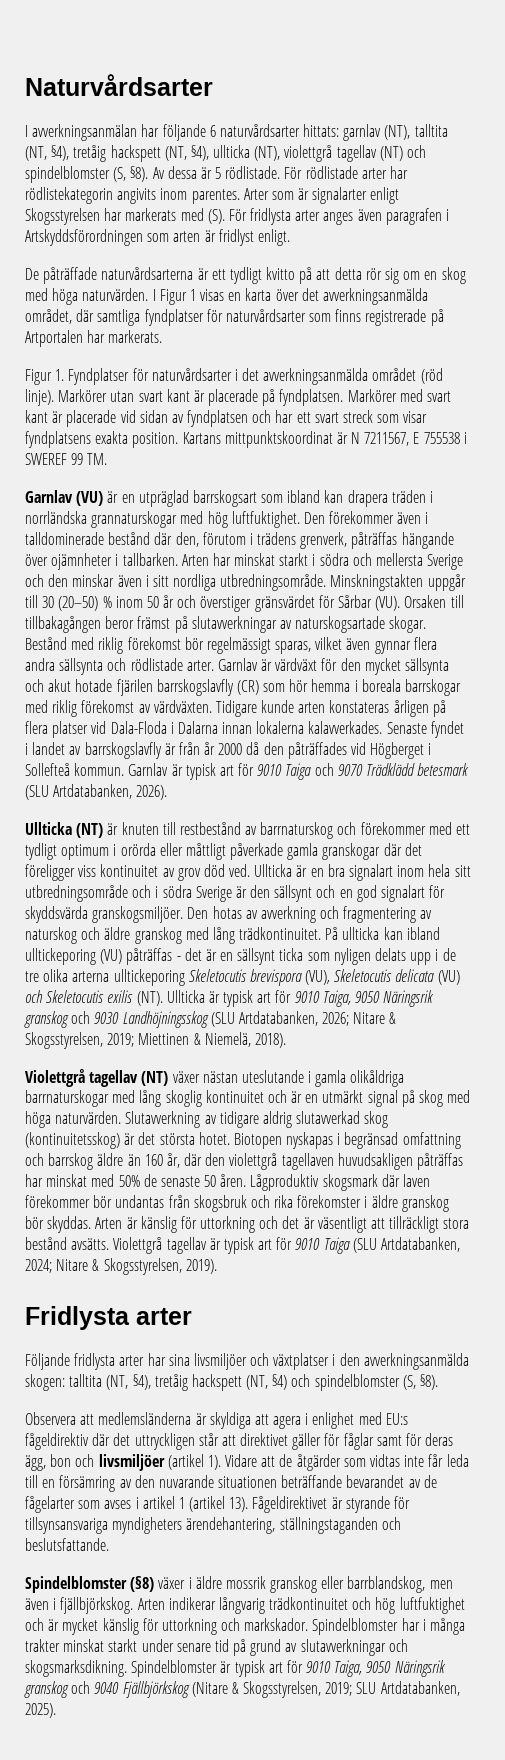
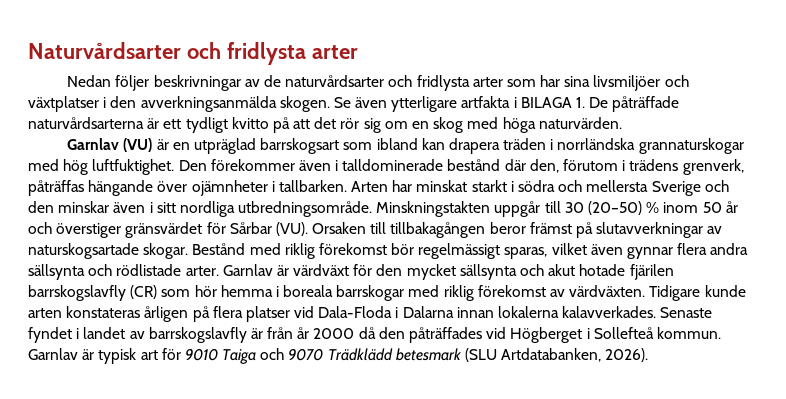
[25,124,448,141] [25,145,427,162] [25,166,409,183] [25,187,400,204] [25,208,450,225] [25,229,290,246] // I avverkningsanmälan har följande 6 naturvårdsarter hittats: garnlav (NT), talltita (NT, §4), tretåig hackspett (NT, §4), ullticka (NT), violettgrå tagellav (NT) och spindelblomster (S, §8). Av dessa är 5 rödlistade. För rödlistade arter har rödlistekategorin angivits inom parentes. Arter som är signalarter enligt Skogsstyrelsen har markerats med (S). För fridlysta arter anges även paragrafen i Artskyddsförordningen som arten är fridlyst enligt. // -> [186,42,358,65] [67,75,689,91] [28,96,586,112] och fridlysta arter // Nedan följer beskrivningar av de naturvårdsarter och fridlysta arter som har sina livsmiljöer och växtplatser i den avverkningsanmälda skogen. Se även ytterligare artfakta i BILAGA 1.
[334,267,362,280] detta -> [314,117,337,129] det
[152,288,429,305] [25,309,444,326] [25,330,163,347] [25,368,443,385] [25,389,452,406] [25,410,428,427] [25,431,467,448] [25,453,108,465] I Figur 1 visas en karta över det avverkningsanmälda området, där samtliga fyndplatser för naturvårdsarter som finns registrerade på Artportalen har markerats. // Figur 1. Fyndplatser för naturvårdsarter i det avverkningsanmälda området (röd linje). Markörer utan svart kant är placerade på fyndplatsen. Markörer med svart kant är placerade vid sidan av fyndplatsen och har ett svart streck som visar fyndplatsens exakta position. Kartans mittpunktskoordinat är N 7211567, E 755538 i SWEREF 99 TM. -> (622, 123) none
[25,822,471,839] [25,843,422,860] [25,864,471,881] [25,885,446,902] [25,906,433,923] [25,927,440,944] [25,948,456,965] [25,969,460,986] [25,990,435,1007] [24,1011,397,1028] [25,1032,286,1049] [25,1069,405,1087] [25,1090,471,1107] [25,1111,389,1128] [25,1132,461,1149] [25,1153,464,1170] [25,1174,431,1191] [25,1195,449,1212] [25,1216,470,1233] [25,1237,461,1254] [25,1258,217,1275] [25,1306,192,1330] [25,1353,469,1370] [25,1374,439,1391] [25,1412,408,1429] [25,1433,454,1450] [25,1454,469,1471] [25,1475,437,1492] [25,1496,411,1513] [25,1517,401,1534] [25,1538,109,1551] [25,1576,453,1593] [25,1597,465,1614] [25,1618,466,1635] [25,1639,408,1656] [25,1660,446,1677] [24,1681,460,1698] [25,1703,56,1718] // Ullticka (NT) är knuten till restbestånd av barrnaturskog och förekommer med ett tydligt optimum i orörda eller måttligt påverkade gamla granskogar där det föreligger viss kontinuitet av grov död ved. Ullticka är en bra signalart inom hela sitt utbredningsområde och i södra Sverige är den sällsynt och en god signalart för skyddsvärda granskogsmiljöer. Den hotas av avverkning och fragmentering av naturskog och äldre granskog med lång trädkontinuitet. På ullticka kan ibland ulltickeporing (VU) påträffas - det är en sällsynt ticka som nyligen delats upp i de tre olika arterna ulltickeporing Skeletocutis brevispora (VU), Skeletocutis delicata (VU) och Skeletocutis exilis (NT). Ullticka är typisk art för 9010 Taiga, 9050 Näringsrik granskog och 9030 Landhöjningsskog (SLU Artdatabanken, 2026; Nitare & Skogsstyrelsen, 2019; Miettinen & Niemelä, 2018). // Violettgrå tagellav (NT) växer nästan uteslutande i gamla olikåldriga barrnaturskogar med lång skoglig kontinuitet och är en utmärkt signal på skog med höga naturvärden. Slutavverkning av tidigare aldrig slutavverkad skog (kontinuitetsskog) är det största hotet. Biotopen nyskapas i begränsad omfattning och barrskog äldre än 160 år, där den violettgrå tagellaven huvudsakligen påträffas har minskat med 50% de senaste 50 åren. Lågproduktiv skogsmark där laven förekommer bör undantas från skogsbruk och rika förekomster i äldre granskog bör skyddas. Arten är känslig för uttorkning och det är väsentligt att tillräckligt stora bestånd avsätts. Violettgrå tagellav är typisk art för 9010 Taiga (SLU Artdatabanken, 2024; Nitare & Skogsstyrelsen, 2019). // Fridlysta arter // Följande fridlysta arter har sina livsmiljöer och växtplatser i den avverkningsanmälda skogen: talltita (NT, §4), tretåig hackspett (NT, §4) och spindelblomster (S, §8). // Observera att medlemsländerna är skyldiga att agera i enlighet med EU:s fågeldirektiv där det uttryckligen står att direktivet gäller för fåglar samt för deras ägg, bon och livsmiljöer (artikel 1). Vidare att de åtgärder som vidtas inte får leda till en försämring av den nuvarande situationen beträffande bevarandet av de fågelarter som avses i artikel 1 (artikel 13). Fågeldirektivet är styrande för tillsynsansvariga myndigheters ärendehantering, ställningstaganden och beslutsfattande. // Spindelblomster (§8) växer i äldre mossrik granskog eller barrblandskog, men även i fjällbjörkskog. Arten indikerar långvarig trädkontinuitet och hög luftfuktighet och är mycket känslig för uttorkning och markskador. Spindelblomster har i många trakter minskat starkt under senare tid på grund av slutavverkningar och skogsmarksdikning. Spindelblomster är typisk art för 9010 Taiga, 9050 Näringsrik granskog och 9040 Fjällbjörkskog (Nitare & Skogsstyrelsen, 2019; SLU Artdatabanken, 2025). -> (649, 355) none

